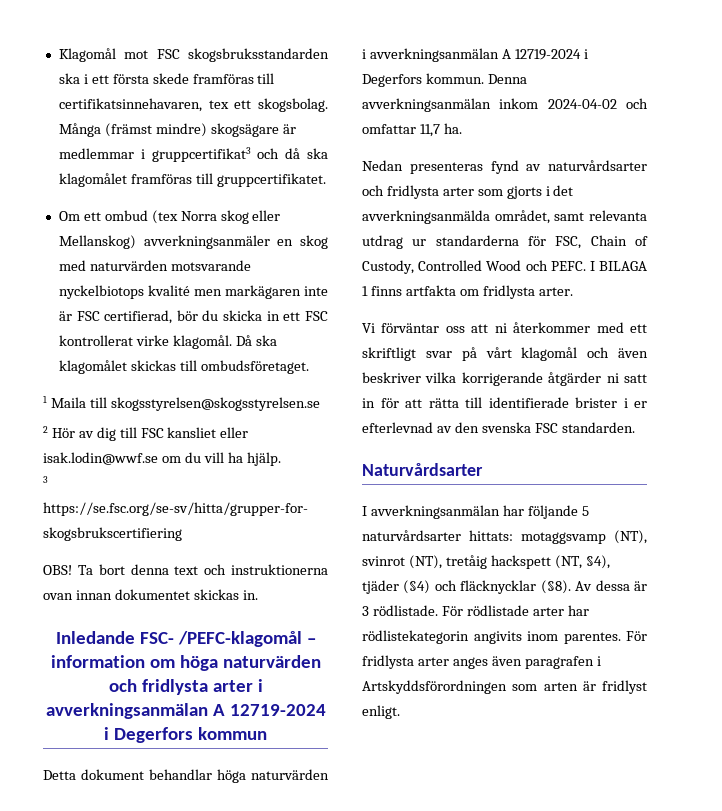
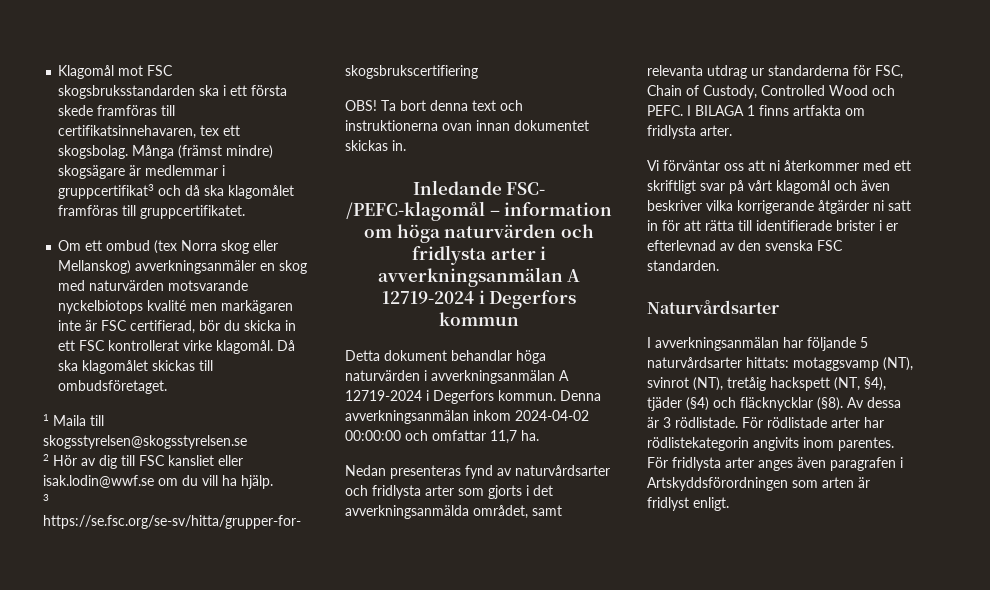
(617, 104) none -> [345,430,401,441] 00:00:00

